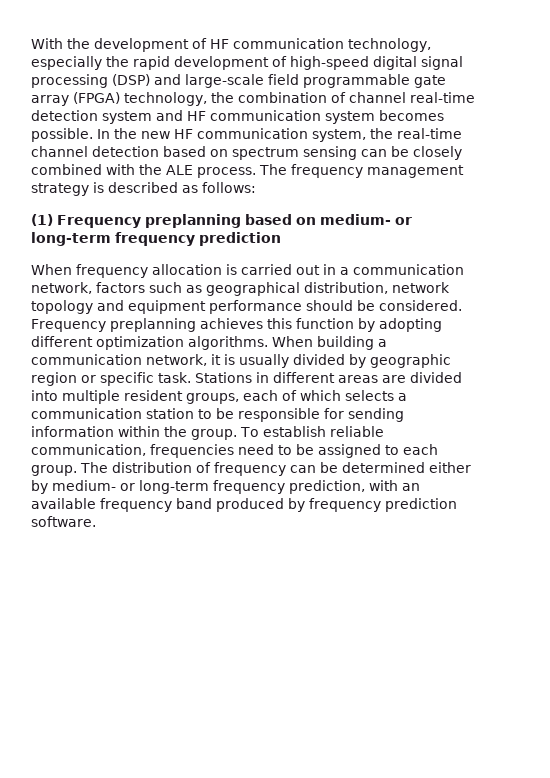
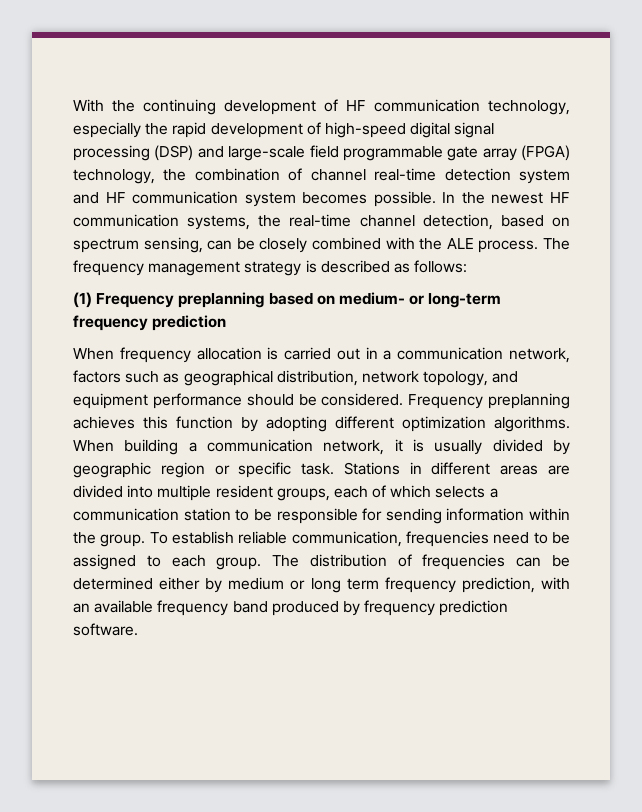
(90, 43) none -> [143,99,216,115] continuing
[141,128,366,142] new HF communication system, -> [491,192,570,204] [73,214,251,230] newest HF communication systems,
[92,146,159,157] detection -> [422,214,493,230] detection,
[303,146,357,160] sensing -> [143,237,203,253] sensing,
[31,300,93,314] topology -> [423,371,489,386] topology,
[214,462,286,476] frequency -> [422,554,506,570] frequencies
[52,480,209,494] medium- or long-term -> [228,577,379,593] medium or long term

